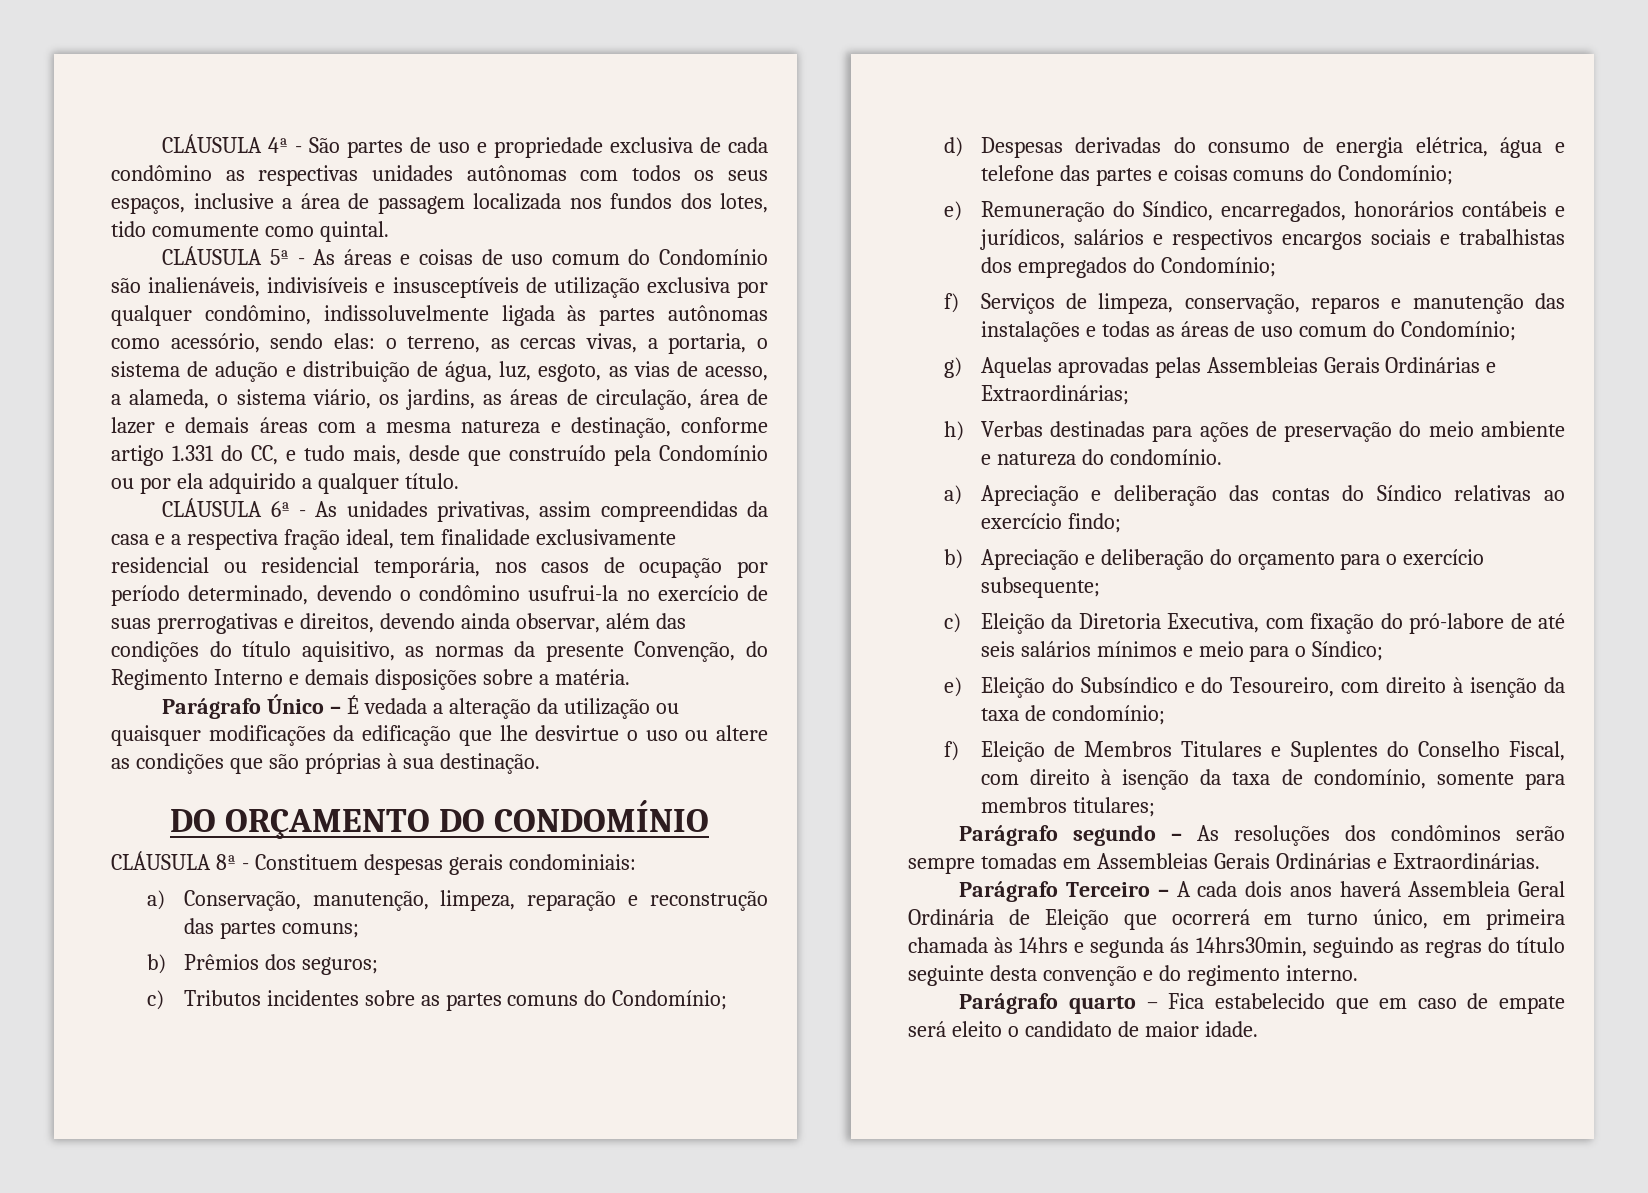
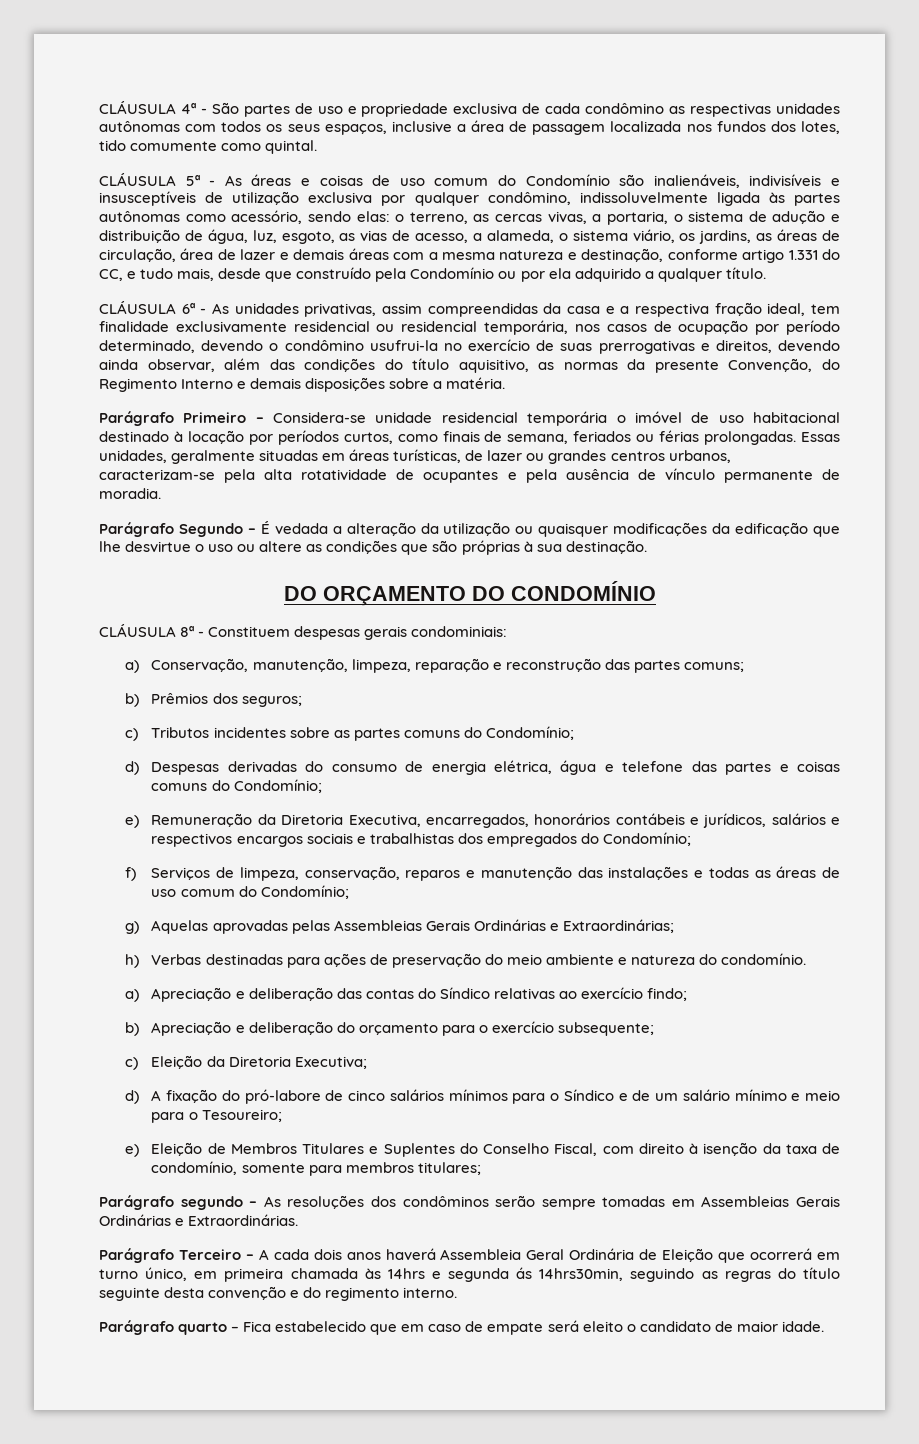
[267,694,325,714] Único -> [183,411,841,426] [99,430,841,445] [99,449,731,464] [99,468,840,483] [99,488,161,499] [99,522,243,537] Primeiro – Considera-se unidade residencial temporária o imóvel de uso habitacional destinado à locação por períodos curtos, como finais de semana, feriados ou férias prolongadas. Essas unidades, geralmente situadas em áreas turísticas, de lazer ou grandes centros urbanos, caracterizam-se pela alta rotatividade de ocupantes e pela ausência de vínculo permanente de moradia. // Parágrafo Segundo
[1112,201,1213,221] do Síndico, -> [257,814,421,827] da Diretoria Executiva,
[1167,613,1304,633] Executiva, com -> [294,1056,367,1069] [125,1090,162,1104] Executiva; // d) A
[1538,613,1565,629] [980,641,1384,662] [944,677,1566,698] [980,705,1165,725] [944,741,960,761] até seis salários mínimos e meio para o Síndico; // e) Eleição do Subsíndico e do Tesoureiro, com direito à isenção da taxa de condomínio; // f) -> [348,1089,841,1104] [151,1109,282,1123] [125,1144,140,1157] cinco salários mínimos para o Síndico e de um salário mínimo e meio para o Tesoureiro; // e)

